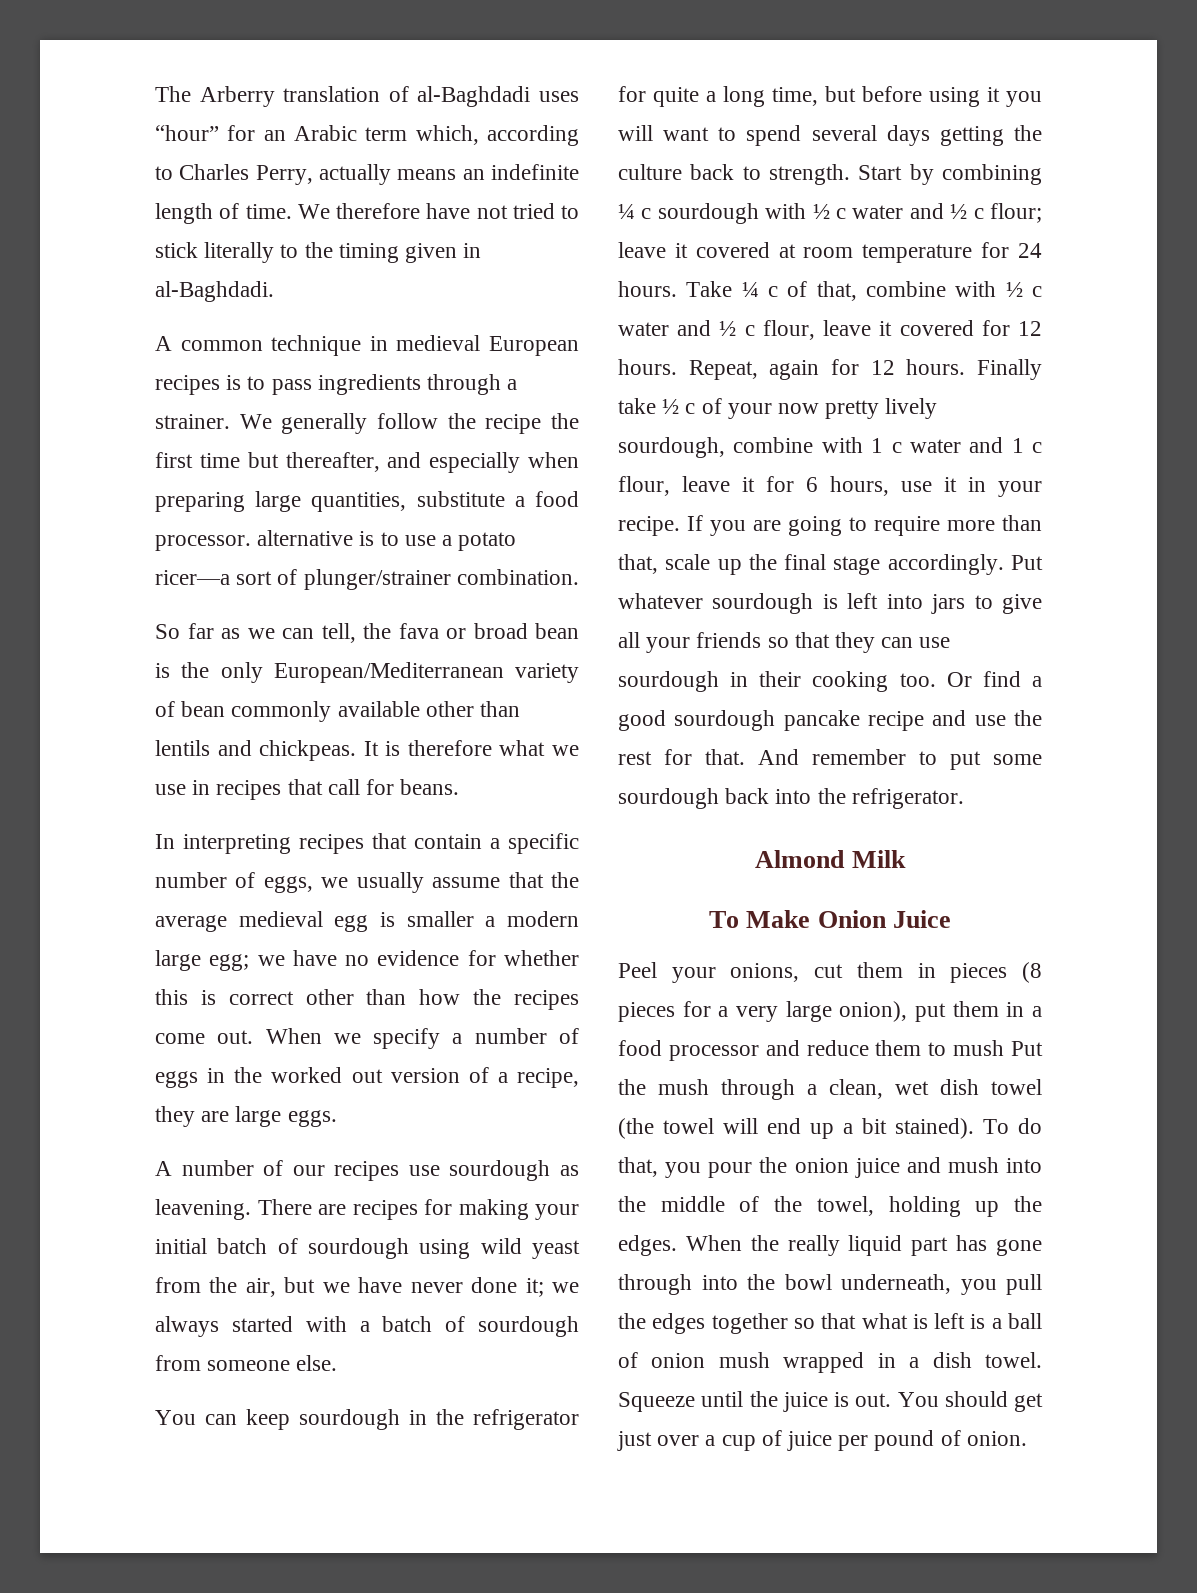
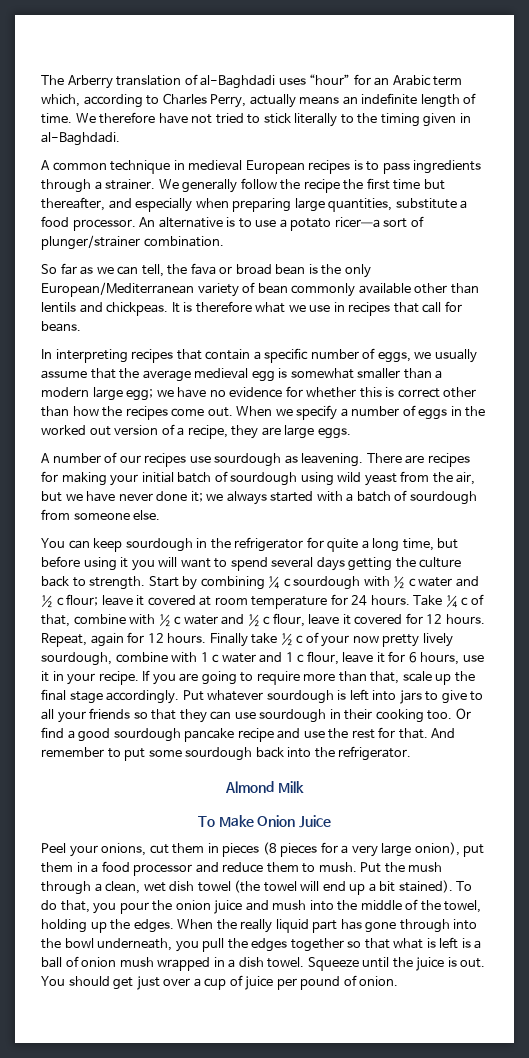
(251, 543) none -> [139,217,156,227] An
[406,911,474,927] smaller -> [290,368,432,379] somewhat smaller than
(1042, 604) none -> [470,691,484,701] to
[953,1040,1005,1056] mush -> [318,862,357,872] mush.

